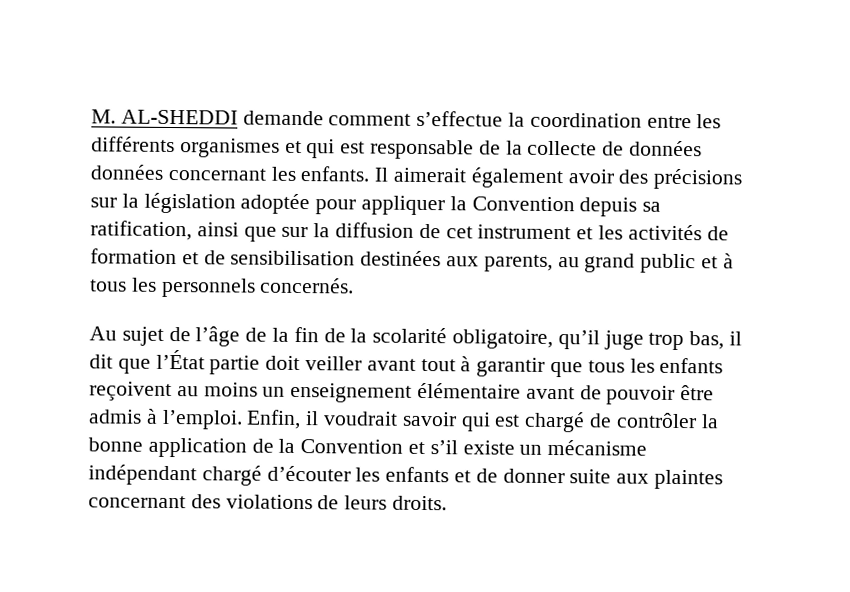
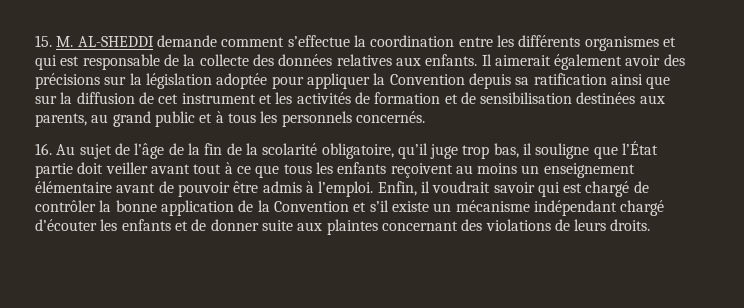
(91, 116) none -> [35,35,52,47] 15.
[602,140,703,157] [90,164,297,181] de données données concernant les -> [252,54,421,66] des données relatives aux
[90,220,192,241] ratification, -> [533,73,607,85] ratification
(355, 285) none -> [35,143,52,155] 16.
[89,354,113,369] dit -> [535,143,590,159] souligne
[476,357,546,377] garantir -> [236,166,251,174] ce

